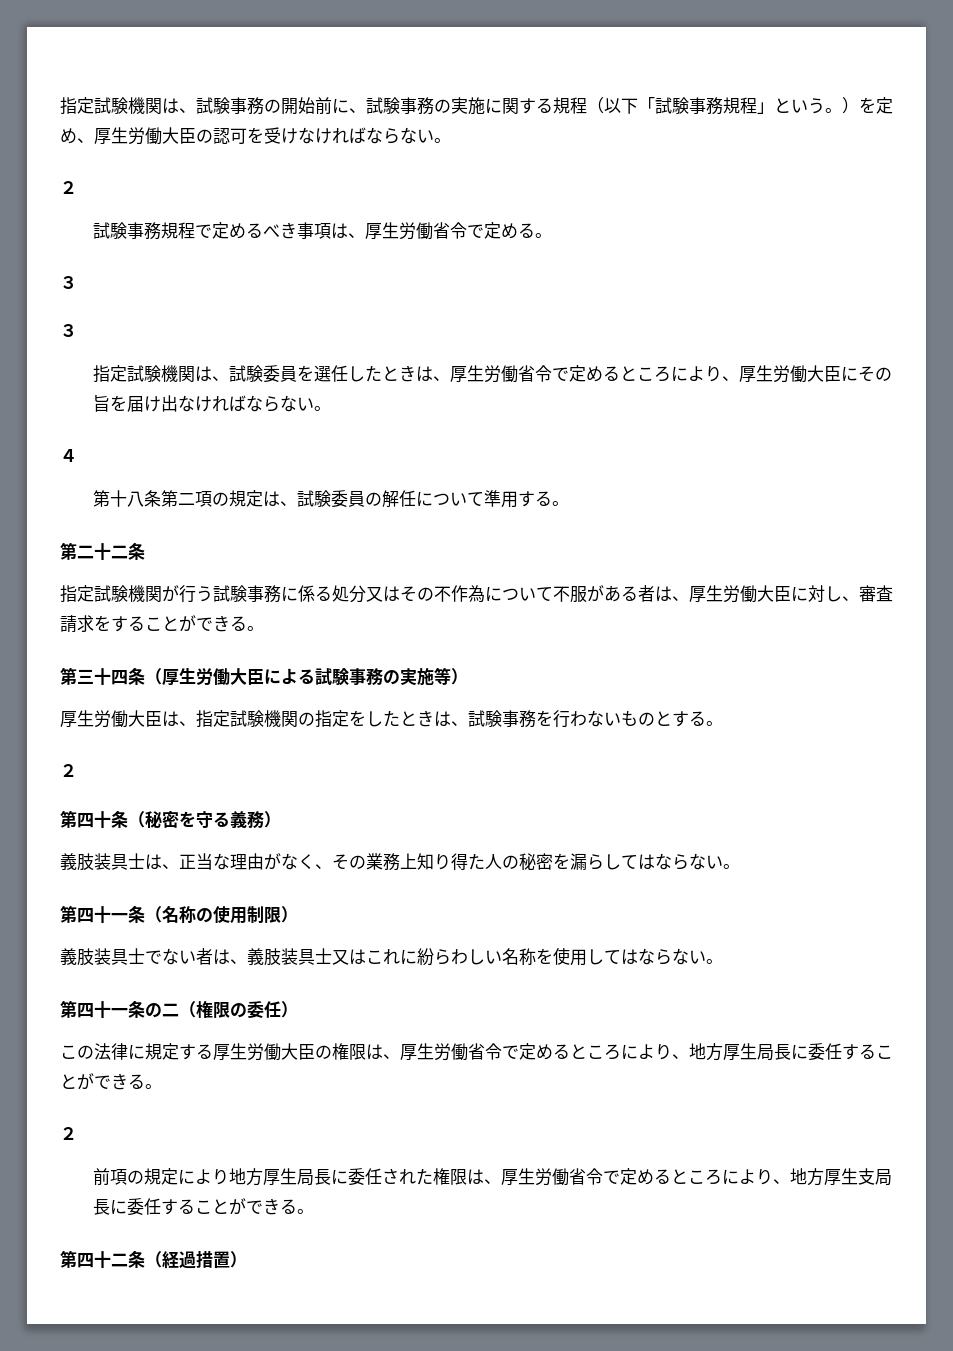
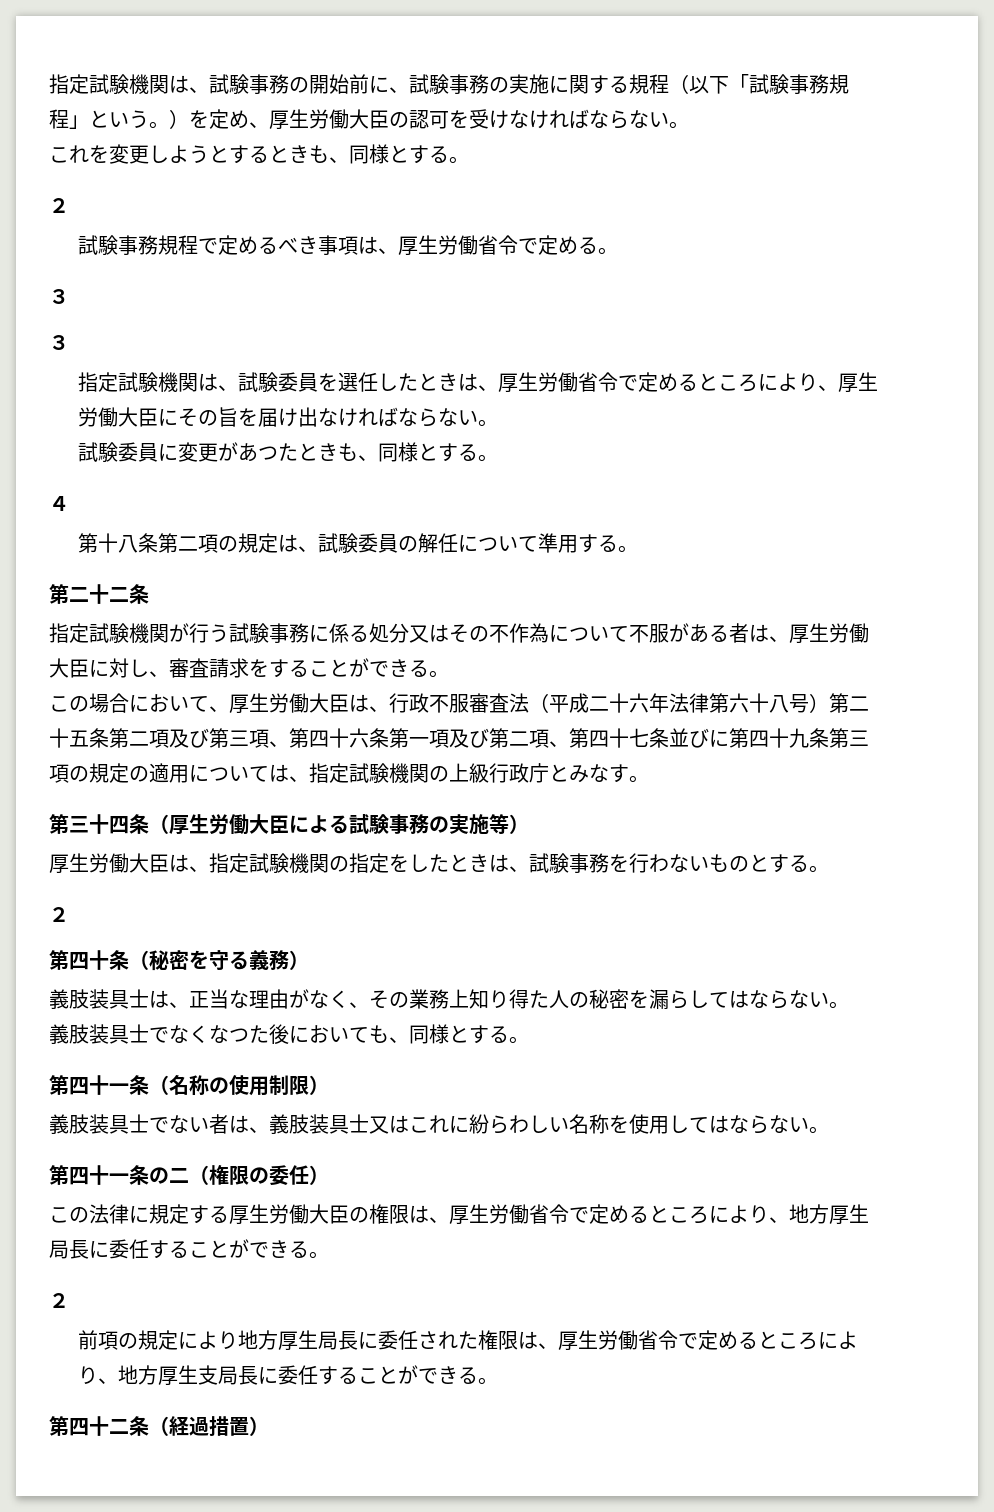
(451, 140) none -> [49,144,469,164] // これを変更しようとするときも、同様とする。
(332, 408) none -> [77,442,498,463] // 試験委員に変更があつたときも、同様とする。
(264, 628) none -> [49,693,869,713] [49,728,869,748] [49,763,649,784] // この場合において、厚生労働大臣は、行政不服審査法（平成二十六年法律第六十八号）第二十五条第二項及び第三項、第四十六条第一項及び第二項、第四十七条並びに第四十九条第三項の規定の適用については、指定試験機関の上級行政庁とみなす。
(740, 866) none -> [49,1024,529,1044] // 義肢装具士でなくなつた後においても、同様とする。

